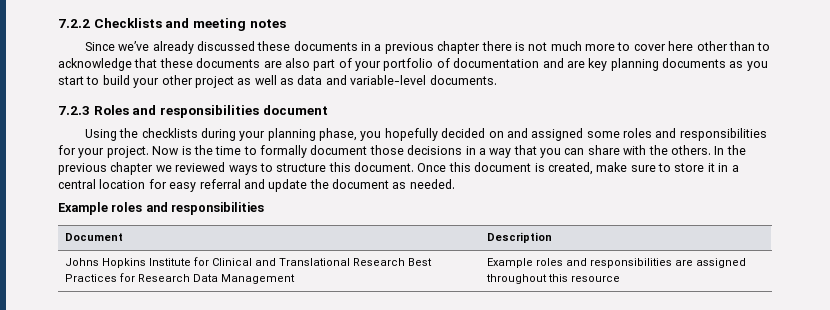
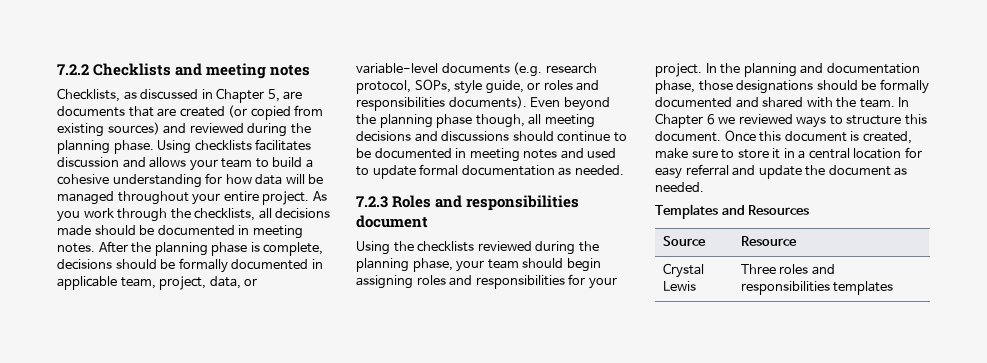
[84,41,771,54] [58,58,768,71] [58,75,497,88] Since we’ve already discussed these documents in a previous chapter there is not much more to cover here other than to acknowledge that these documents are also part of your portfolio of documentation and are key planning documents as you start to build your other project as well as data and variable-level documents. -> [57,88,303,103] [57,105,324,120] [57,122,311,137] [57,139,312,154] [57,157,313,171] [57,173,324,188] [57,191,327,205] [57,208,331,222] [57,225,303,239] [57,241,324,256] [57,258,323,273] [57,276,258,290] [356,62,597,77] [356,79,600,94] [356,96,610,111] [356,114,595,128] [356,131,627,142] [356,148,617,162] [356,164,624,179] Checklists, as discussed in Chapter 5, are documents that are created (or copied from existing sources) and reviewed during the planning phase. Using checklists facilitates discussion and allows your team to build a cohesive understanding for how data will be managed throughout your entire project. As you work through the checklists, all decisions made should be documented in meeting notes. After the planning phase is complete, decisions should be formally documented in applicable team, project, data, or variable-level documents (e.g. research protocol, SOPs, style guide, or roles and responsibilities documents). Even beyond the planning phase though, all meeting decisions and discussions should continue to be documented in meeting notes and used to update formal documentation as needed.
[200,128,620,141] during your planning phase, you hopefully decided on and assigned some -> [477,241,599,255] [356,258,601,272] [356,275,413,289] reviewed during the planning phase, your team should begin assigning
[152,145,746,158] [58,162,154,175] Now is the time to formally document those decisions in a way that you can share with the others. In the previous chapter -> [705,63,920,77] [655,79,929,94] [655,97,910,108] [655,113,715,128] In the planning and documentation phase, those designations should be formally documented and shared with the team. In Chapter 6
[58,202,265,215] [64,233,123,241] [486,232,552,243] [64,257,432,268] [64,273,295,284] [486,258,746,268] [485,274,620,284] Example roles and responsibilities // Document | Description // Johns Hopkins Institute for Clinical and Translational Research Best Practices for Research Data Management | Example roles and responsibilities are assigned throughout this resource -> [655,204,810,219] [662,236,706,246] [740,236,797,246] [662,263,704,278] [662,281,696,291] [740,264,835,275] [740,281,894,295] Templates and Resources // Source | Resource // Crystal Lewis | Three roles and responsibilities templates

